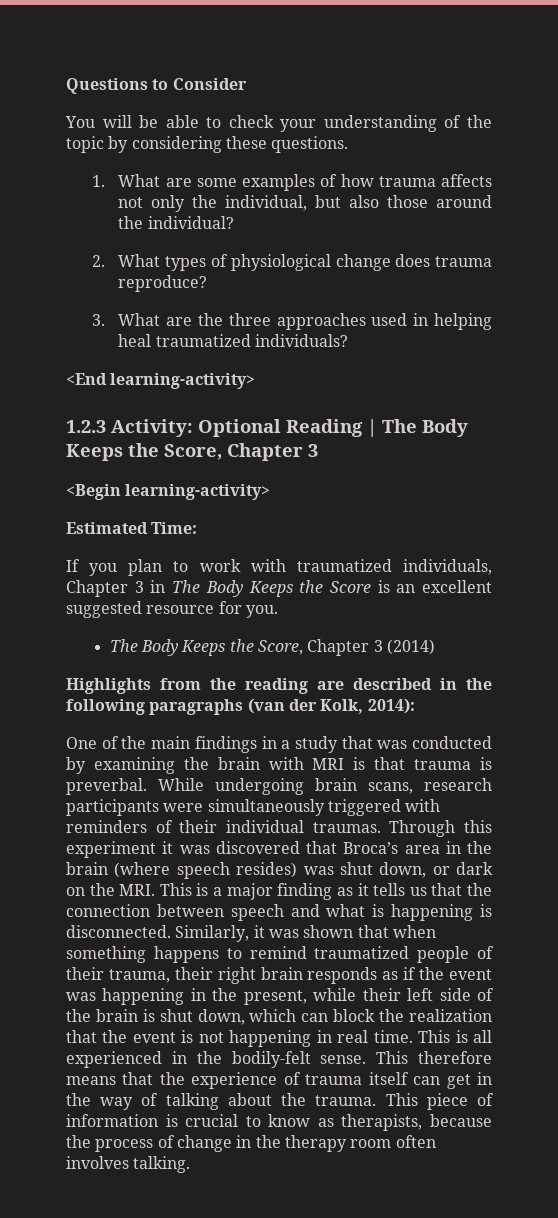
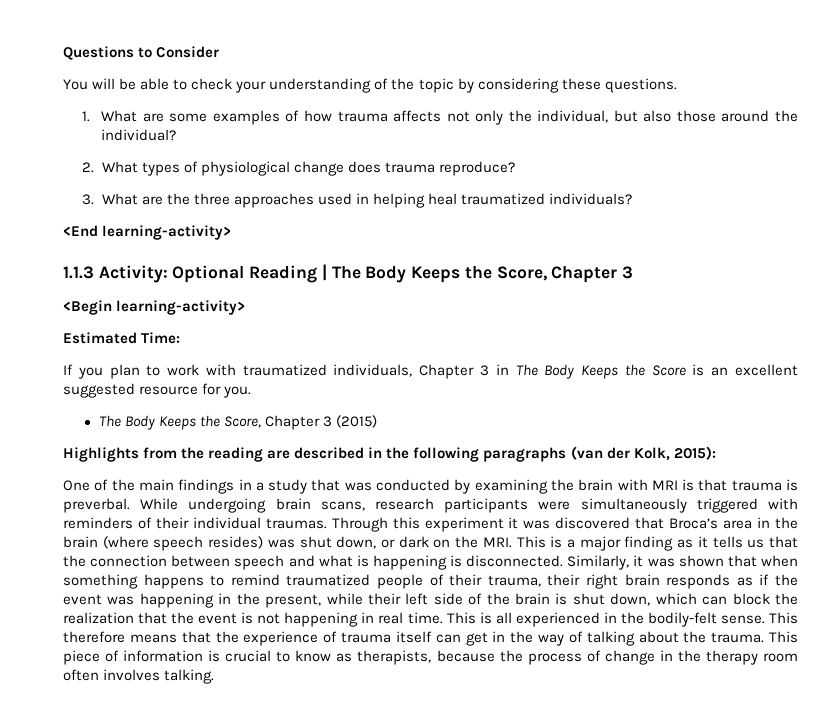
[66,420,106,433] 1.2.3 -> [63,266,94,279] 1.1.3
[387,639,436,655] (2014) -> [335,415,377,428] (2015)
[367,698,415,714] 2014): -> [673,446,716,460] 2015):

